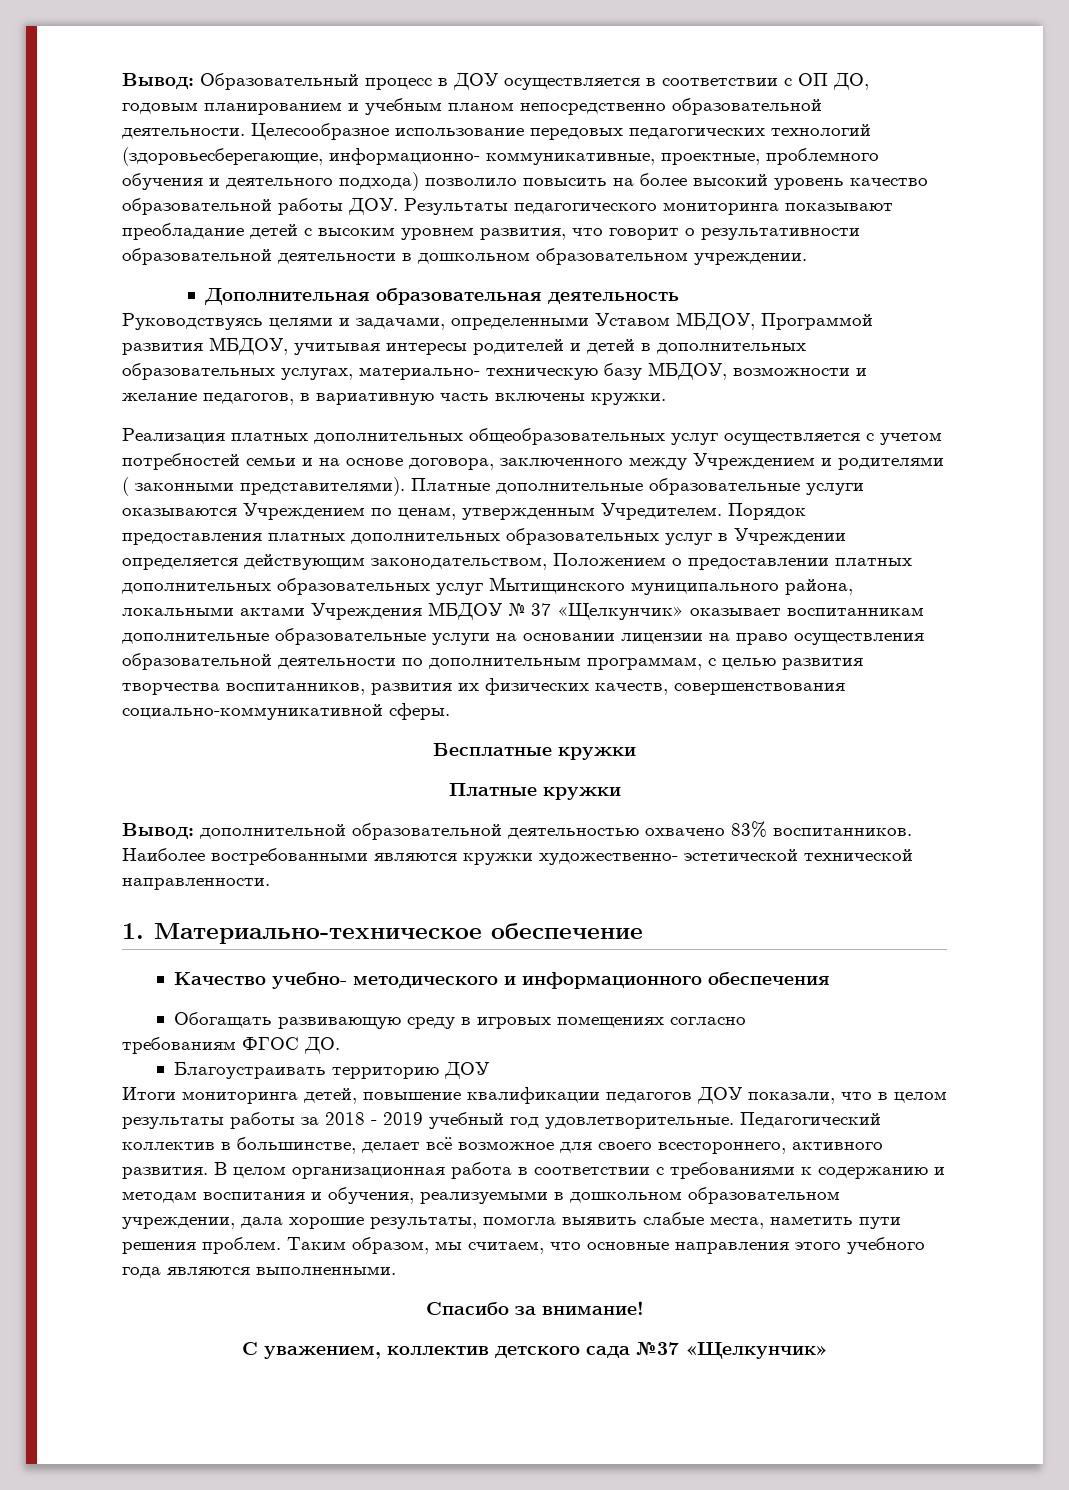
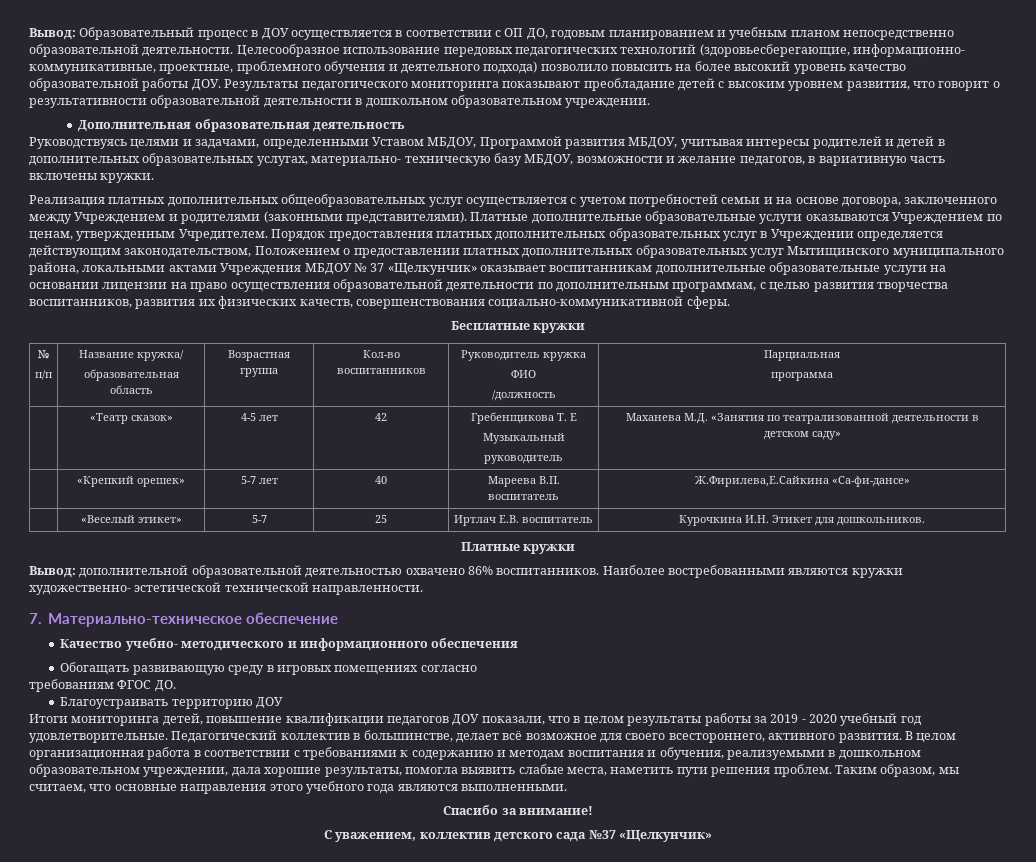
[122,477,234,496] ( законными -> [263,211,343,223] (законными
(636, 753) none -> [38,350,49,359] [35,370,53,380] [79,350,184,361] [83,369,179,381] [109,385,153,394] [228,350,290,361] [240,368,278,377] [362,350,400,358] [336,368,426,374] [460,350,586,361] [510,370,536,378] [491,390,556,401] [764,350,840,361] [771,372,833,381] [89,413,173,424] [240,413,278,421] [374,413,387,421] [470,412,577,424] [482,433,565,444] [483,455,563,464] [625,413,979,424] [763,431,841,440] [77,476,185,487] [240,476,278,484] [374,476,387,484] [487,476,560,487] [487,494,559,500] [694,476,910,487] [80,515,182,523] [251,515,267,523] [374,515,387,523] [453,515,593,526] [679,515,925,526] // № // п/п | Название кружка/ // образовательная область | Возрастная группа | Кол-во воспитанников | Руководитель кружка // ФИО // /должность | Парциальная // программа // | «Театр сказок» | 4-5 лет | 42 | Гребенщикова Т. Е // Музыкальный // руководитель | Маханева М.Д. «Занятия по театрализованной деятельности в детском саду» // | «Крепкий орешек» | 5-7 лет | 40 | Мареева В.П. воспитатель | Ж.Фирилева,Е.Сайкина «Са-фи-дансе» // | «Веселый этикет» | 5-7 | 25 | Иртлач Е.В. воспитатель | Курочкина И.Н. Этикет для дошкольников.
[731,821,767,838] 83% -> [467,566,493,575] 86%
[122,923,144,939] 1. -> [29,613,42,624] 7.
[325,1112,423,1125] 2018 - 2019 -> [770,714,837,723] 2019 - 2020

